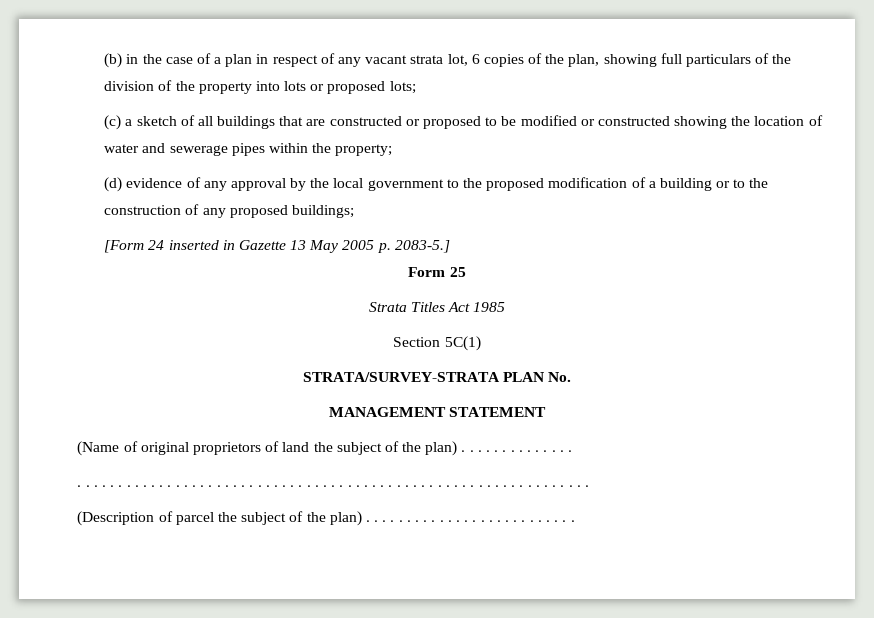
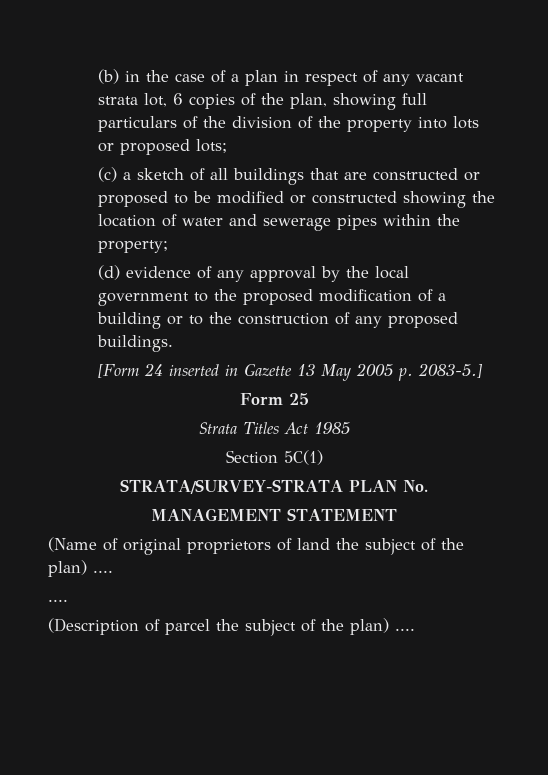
[291,205,354,218] buildings; -> [97,335,174,352] buildings.
[461,450,572,452] [77,485,589,487] . . . . . . . . . . . . . . // . . . . . . . . . . . . . . . . . . . . . . . . . . . . . . . . . . . . . . . . . . . . . . . . . . . . . . . . . . . . . . . -> [93,570,113,573] [48,599,68,602] .... // ....
[365,520,575,522] . . . . . . . . . . . . . . . . . . . . . . . . . . -> [395,628,415,631] ....

